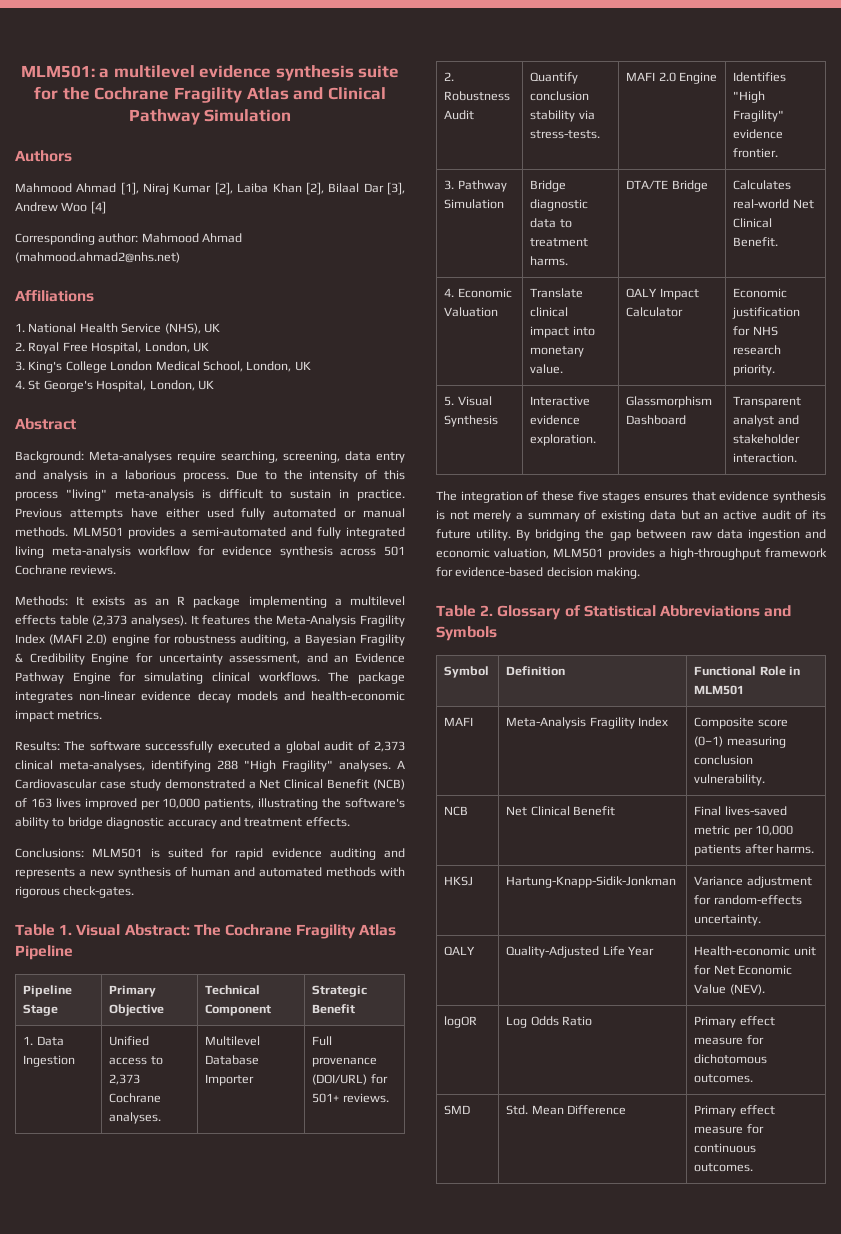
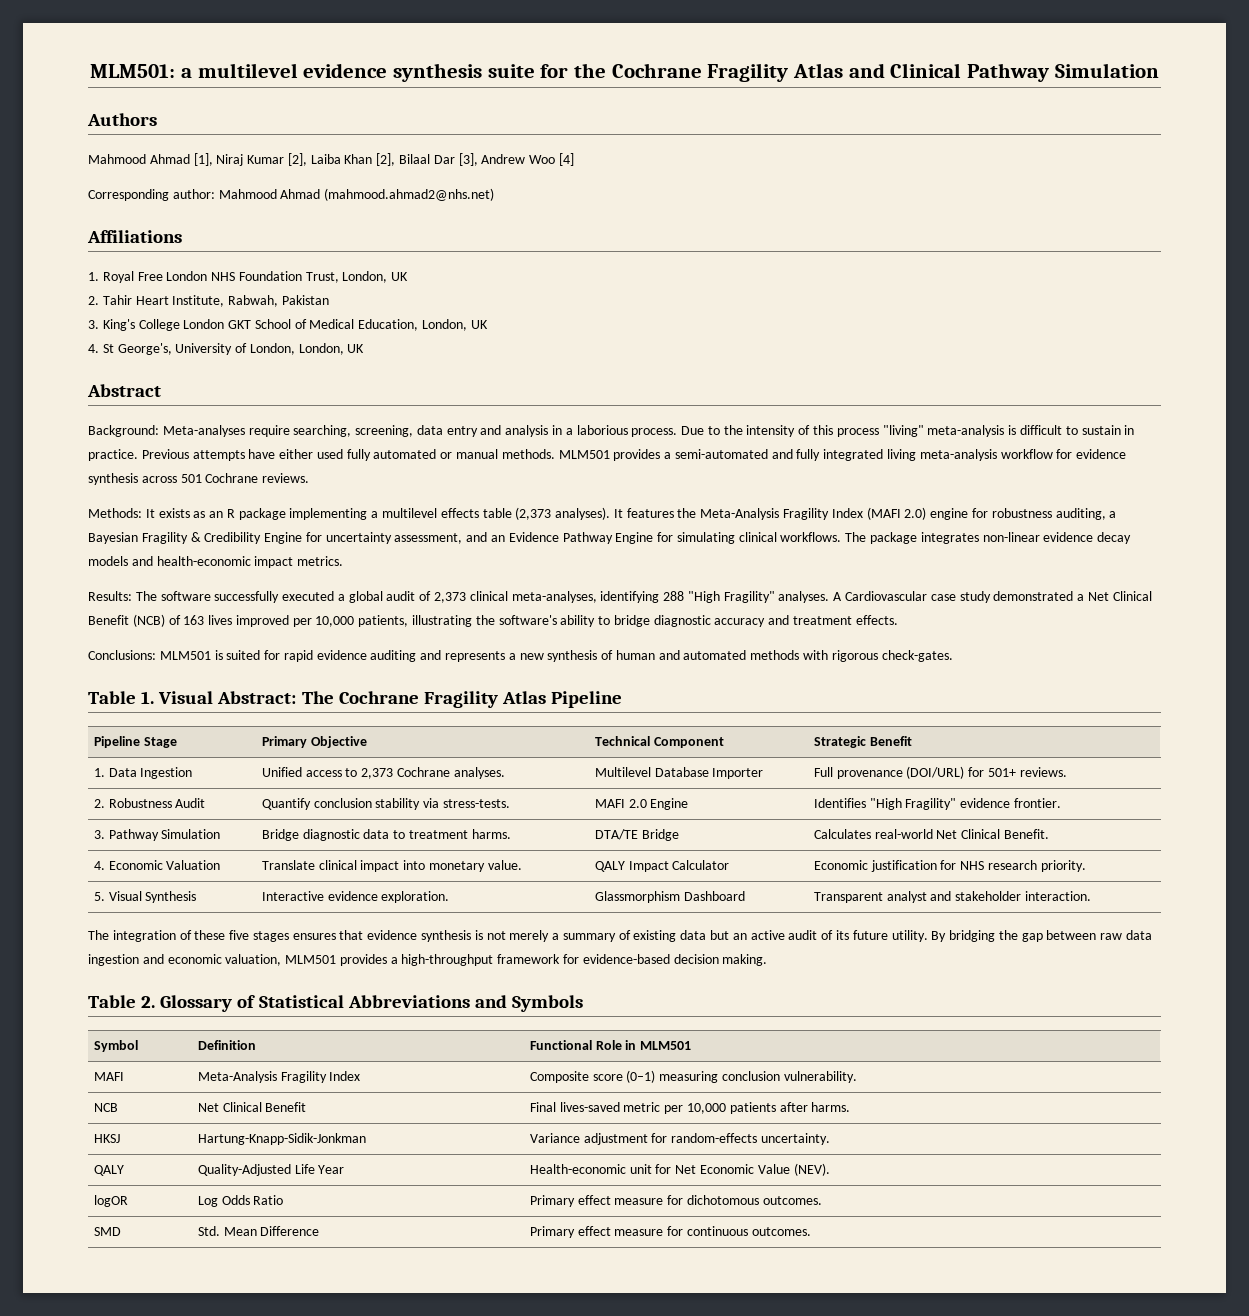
[28,323,220,334] [15,342,209,354] National Health Service (NHS), UK // 2. Royal Free Hospital, London, UK -> [102,271,409,283] [88,295,329,307] Royal Free London NHS Foundation Trust, London, UK // 2. Tahir Heart Institute, Rabwah, Pakistan
[155,361,243,372] Medical School, -> [228,319,419,331] GKT School of Medical Education,
[43,380,147,392] George's Hospital, -> [117,343,295,355] George's, University of London,

